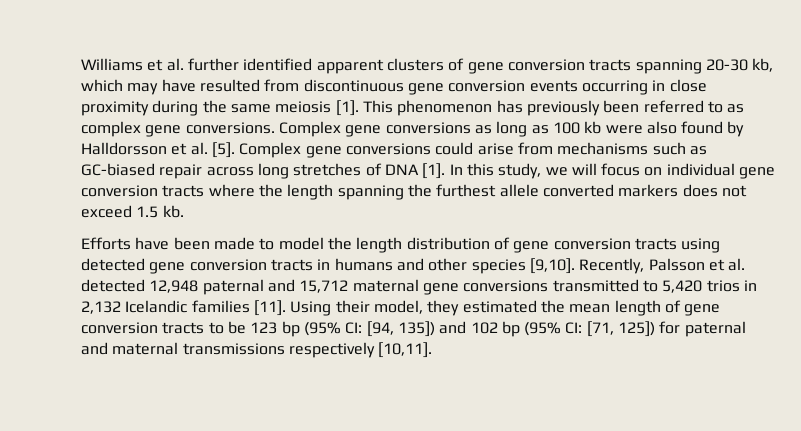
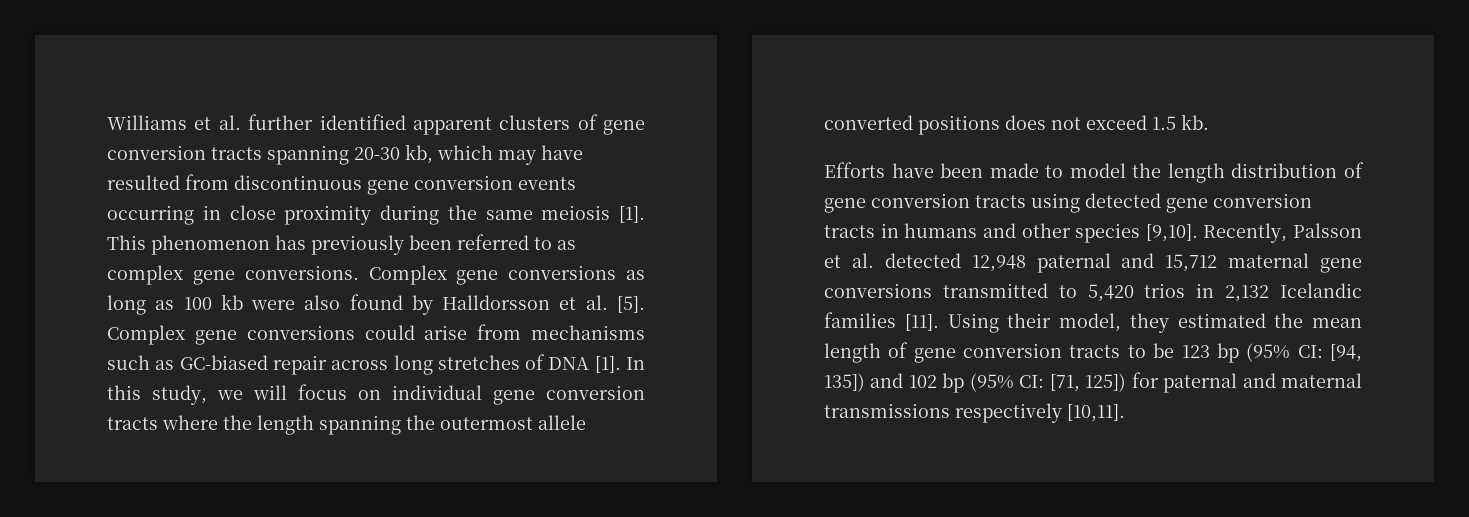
[436,184,497,197] furthest -> [440,417,533,430] outermost
[618,184,679,197] markers -> [918,115,1000,135] positions

